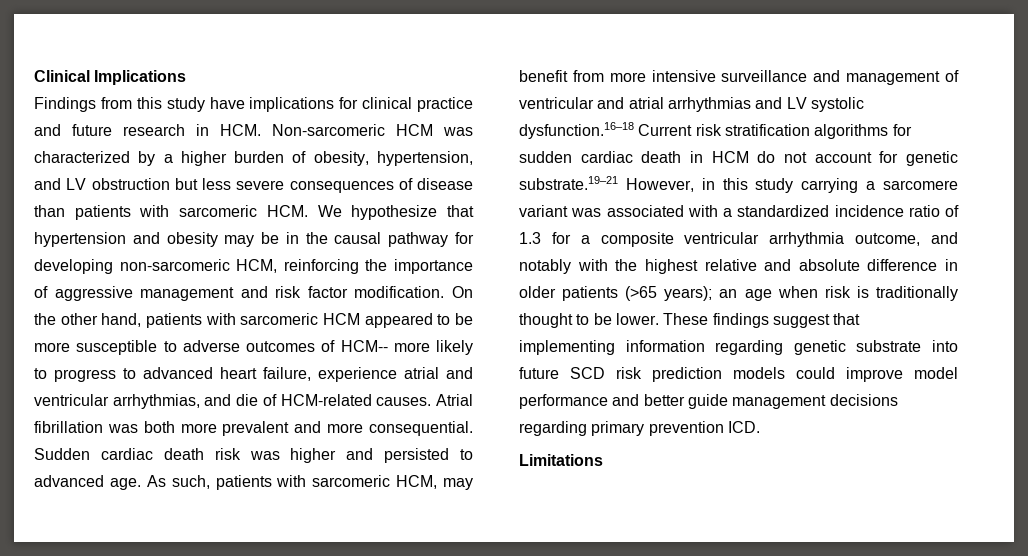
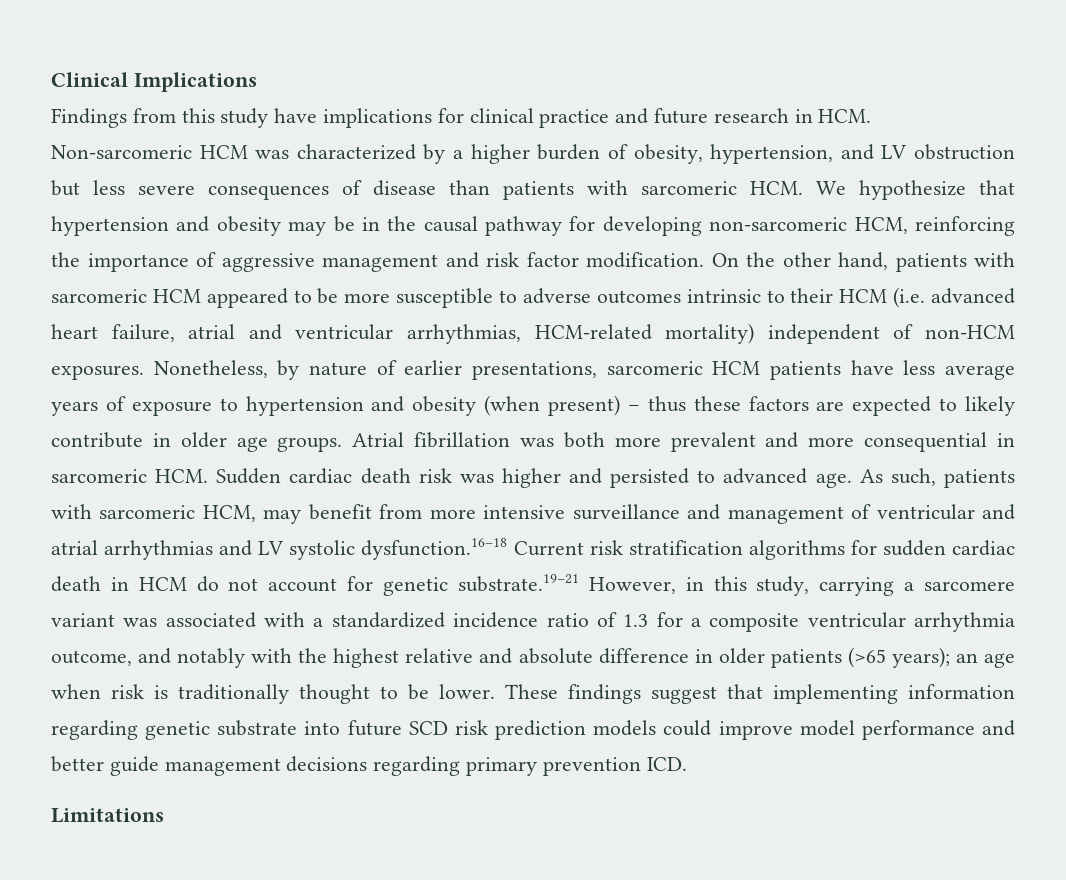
[321,340,473,355] [34,368,136,382] of HCM-- more likely to progress to -> [686,287,926,308] intrinsic to their HCM (i.e.
[318,367,397,382] experience -> (175, 333) none
[204,394,432,406] and die of HCM-related causes. -> [534,323,1016,344] [51,360,1015,380] [51,395,1015,416] [51,432,343,452] HCM-related mortality) independent of non-HCM exposures. Nonetheless, by nature of earlier presentations, sarcomeric HCM patients have less average years of exposure to hypertension and obesity (when present) – thus these factors are expected to likely contribute in older age groups.
[368,421,473,436] consequential. -> [864,432,1016,452] [51,469,209,483] consequential in sarcomeric HCM.
[755,178,794,193] study -> [756,576,810,596] study,

